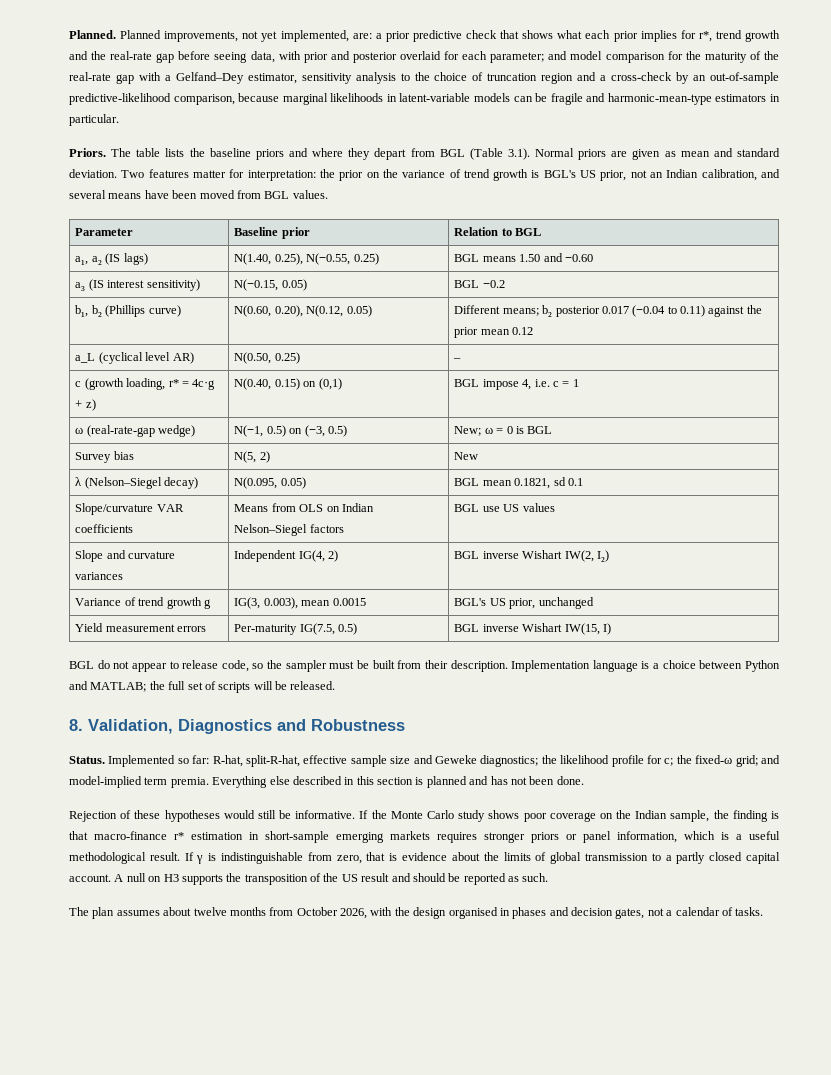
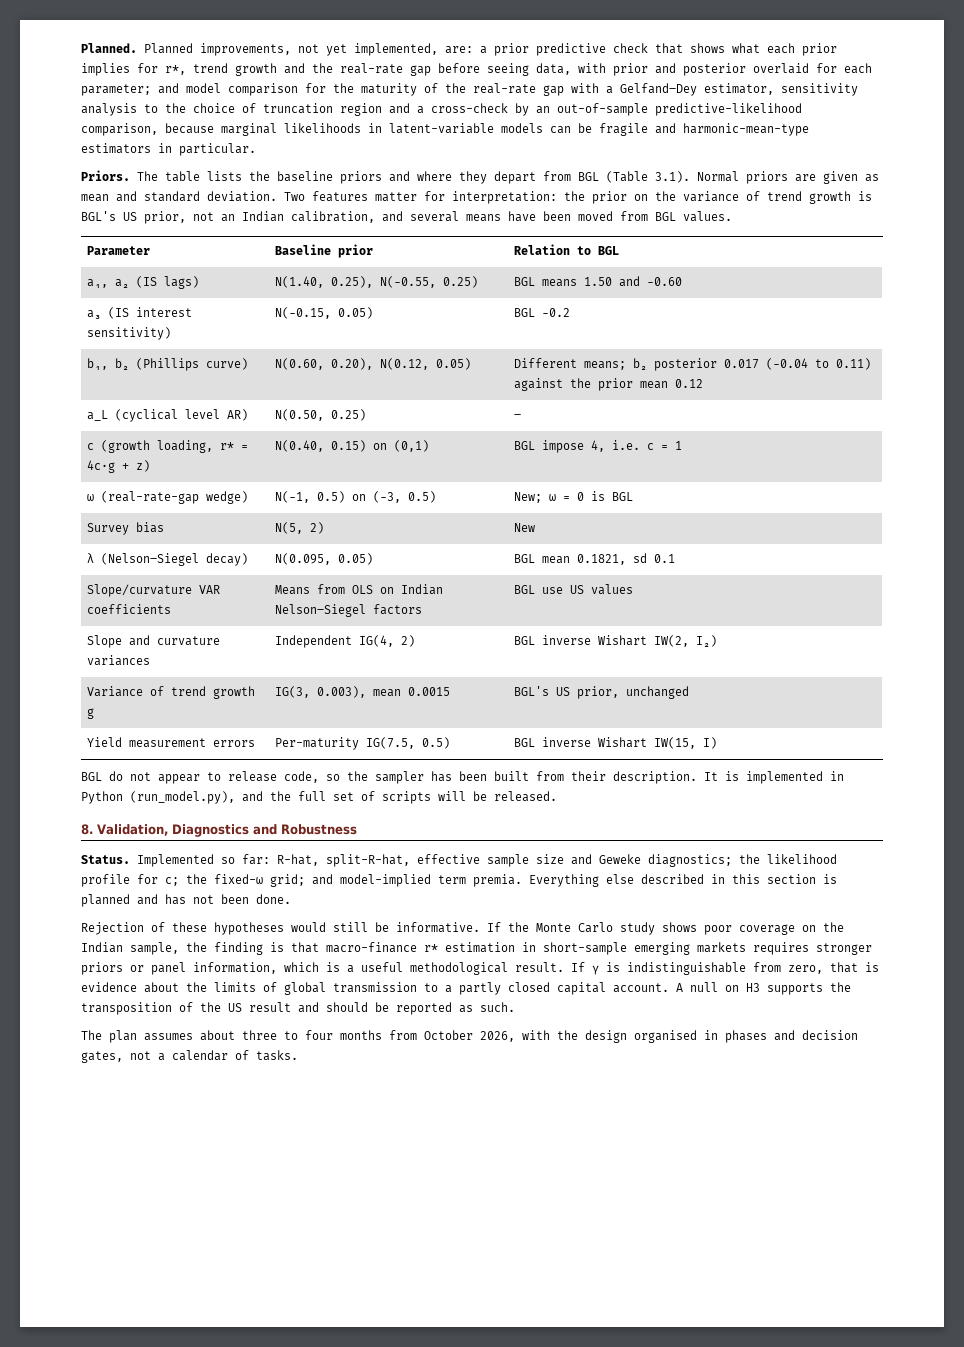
[329,660,369,669] must be -> [431,771,487,782] has been
[511,660,780,672] [69,681,147,692] Implementation language is a choice between Python and MATLAB; -> [704,771,844,784] [81,791,263,804] It is implemented in Python (run_model.py), and
[193,907,227,916] twelve -> [242,1030,333,1040] three to four

